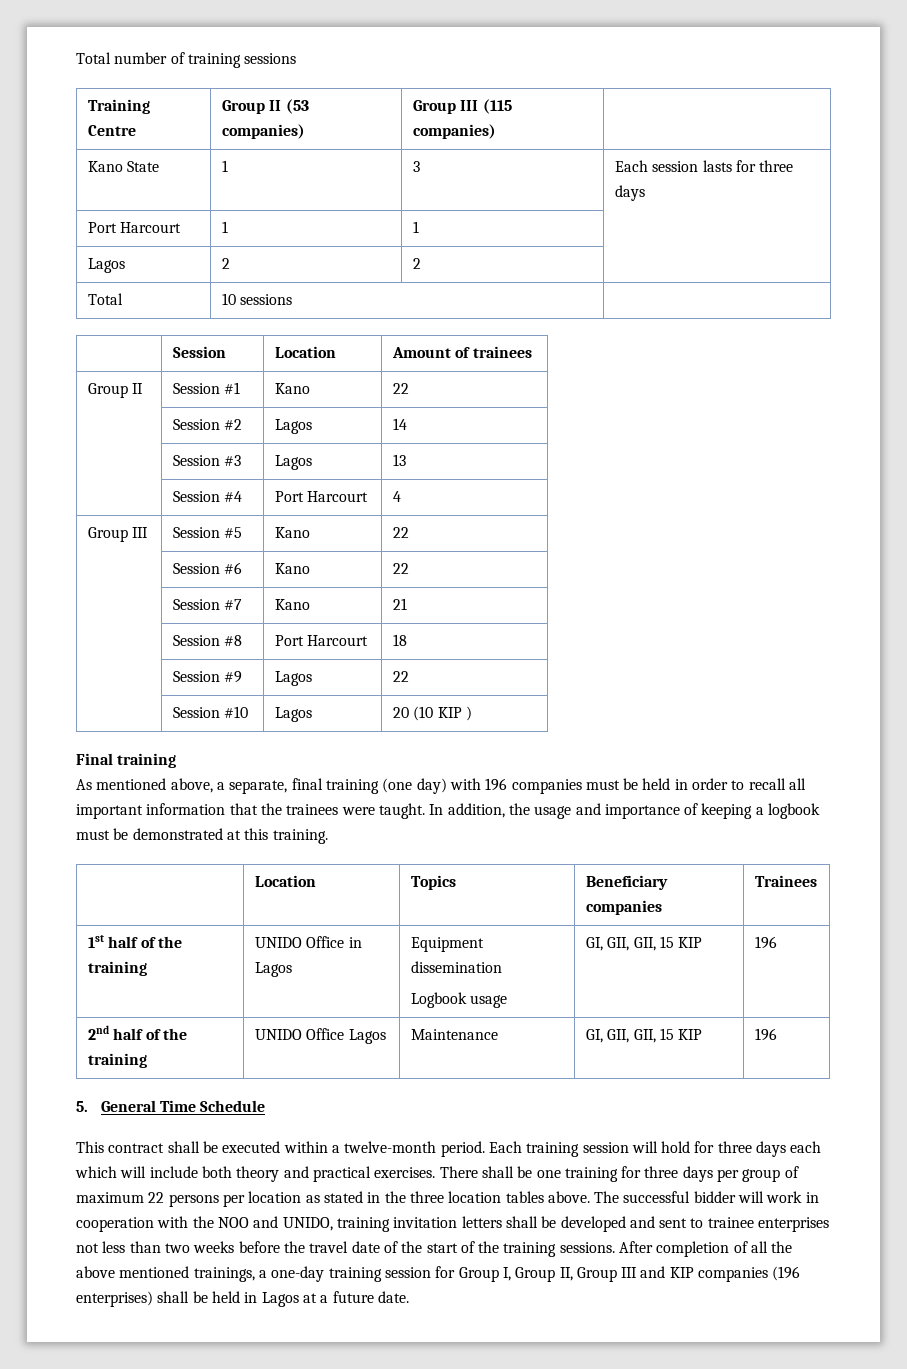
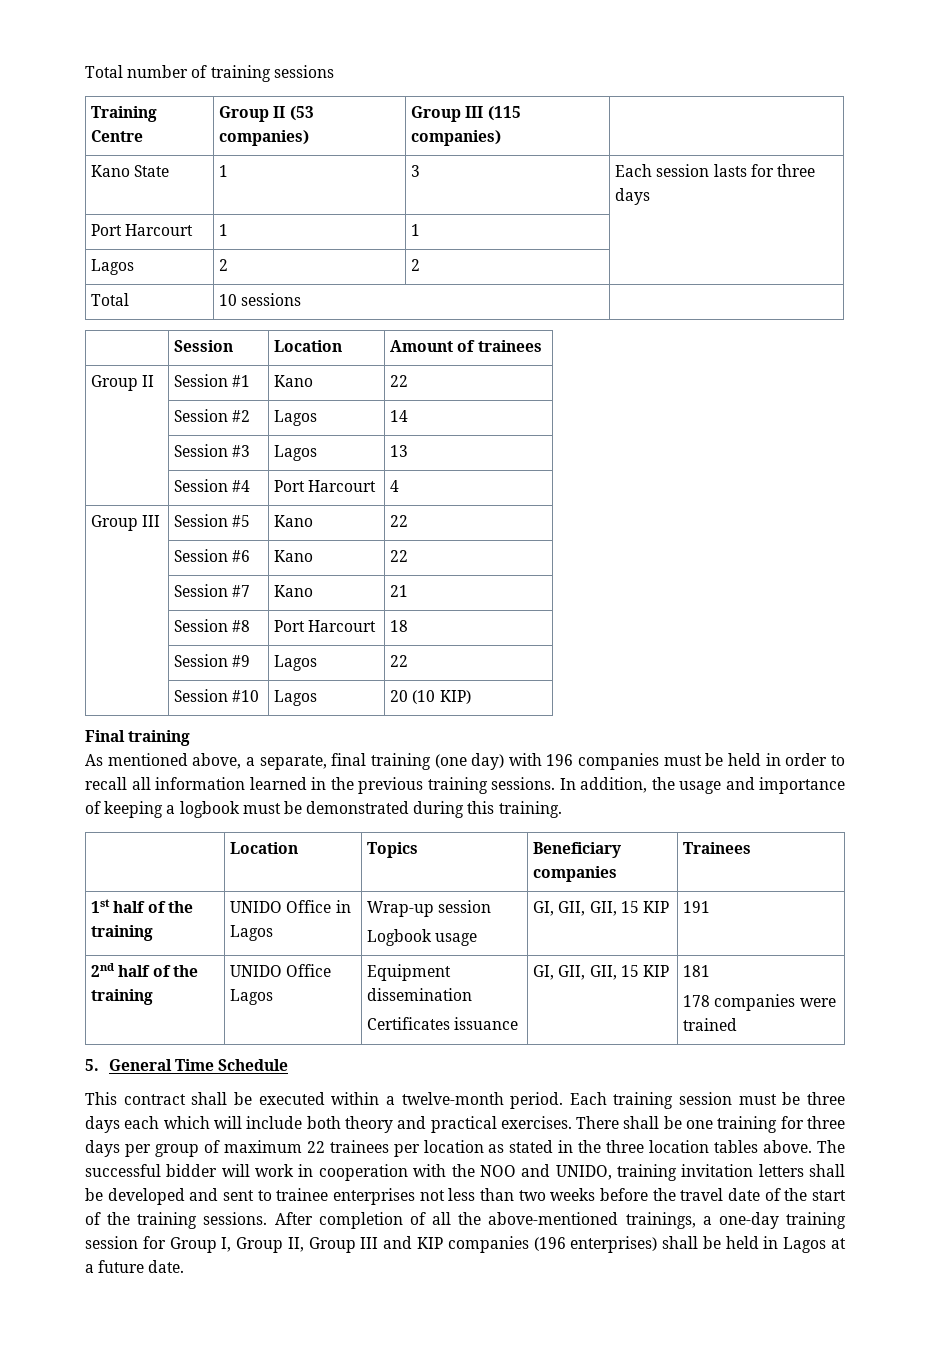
[437,706,472,721] KIP ) -> [439,690,471,704] KIP)
[76,803,425,819] important information that the trainees were taught. -> [155,777,555,794] information learned in the previous training sessions.
[226,830,241,840] at -> [413,801,465,818] during
[410,937,484,952] [410,961,502,973] Equipment dissemination -> [367,900,492,917] Wrap-up session
[754,936,777,949] 196 -> [683,901,711,913] 191
[410,1029,498,1040] [585,1028,703,1043] [754,1028,777,1041] Maintenance | GI, GII, GII, 15 KIP | 196 -> [367,964,452,981] [367,988,473,1001] [367,1017,519,1030] [533,965,669,980] [683,965,711,977] [683,994,836,1011] [683,1018,738,1031] Equipment dissemination // Certificates issuance | GI, GII, GII, 15 KIP | 181 // 178 companies were trained
[631,1141,715,1153] will hold for -> [738,1092,801,1105] must be
[168,1194,219,1207] persons -> [329,1140,389,1153] trainees
[76,1266,190,1278] above mentioned -> [488,1212,619,1225] above-mentioned

